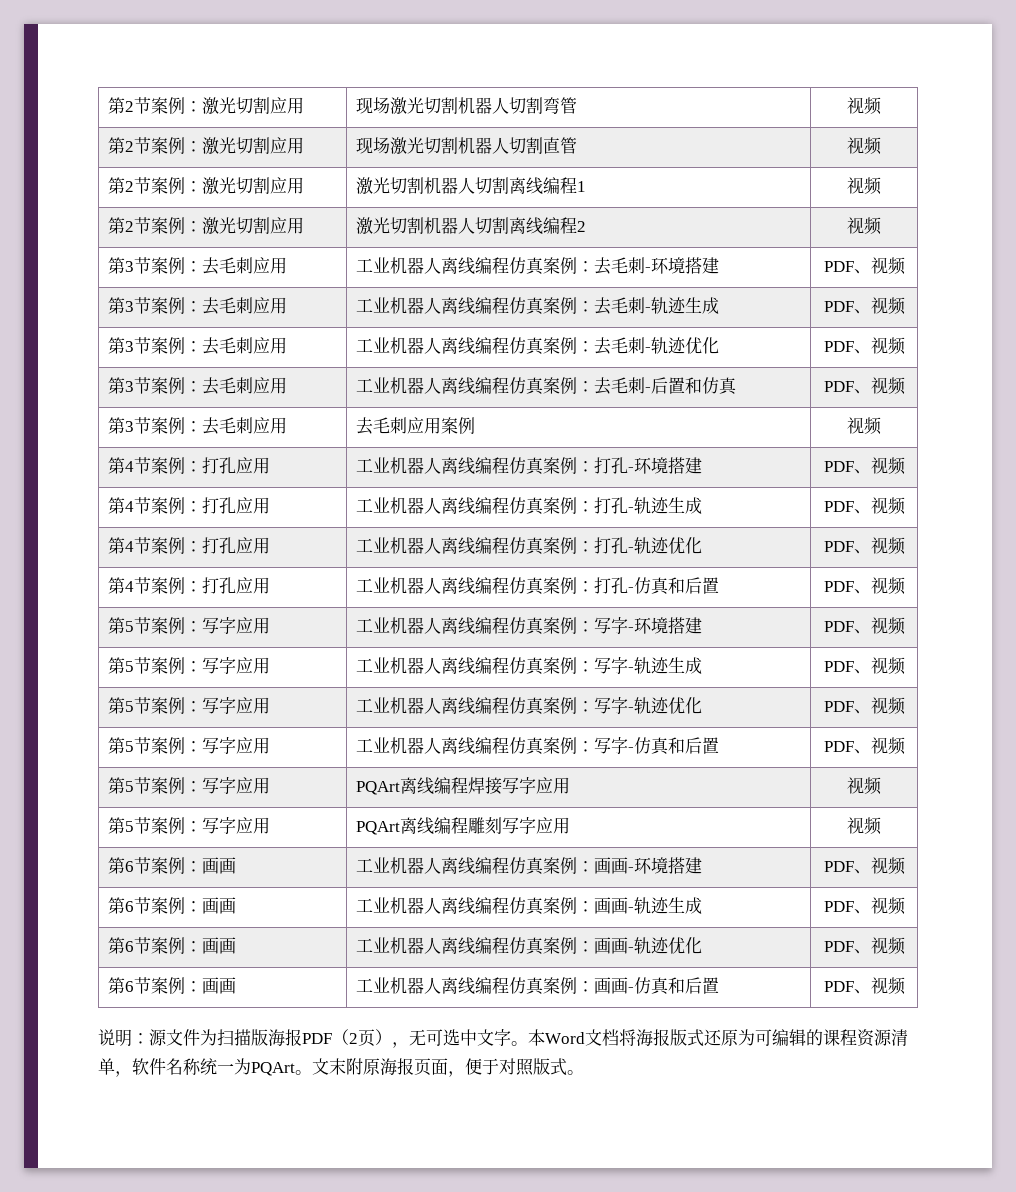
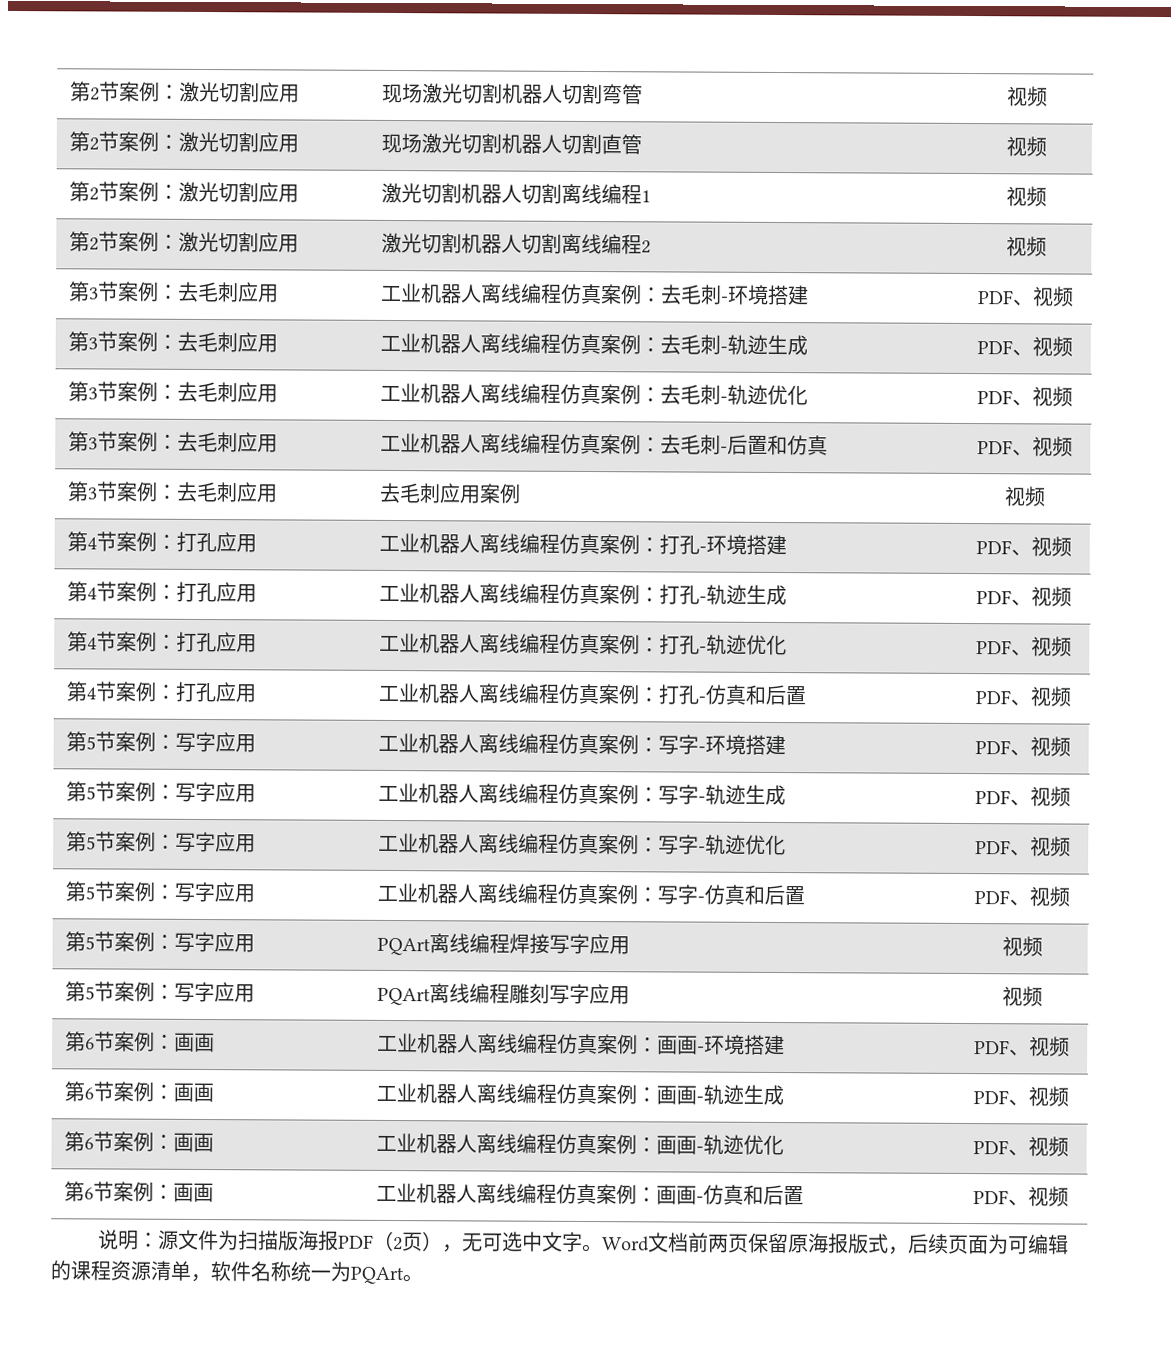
[528,1029,545,1046] 本 -> (603, 1248) none
[619,1029,738,1047] 将海报版式还原 -> [687,1232,989,1255] 前两页保留原海报版式，后续页面
[312,1058,584,1077] 文末附原海报页面，便于对照版式。 -> (423, 1278) none

